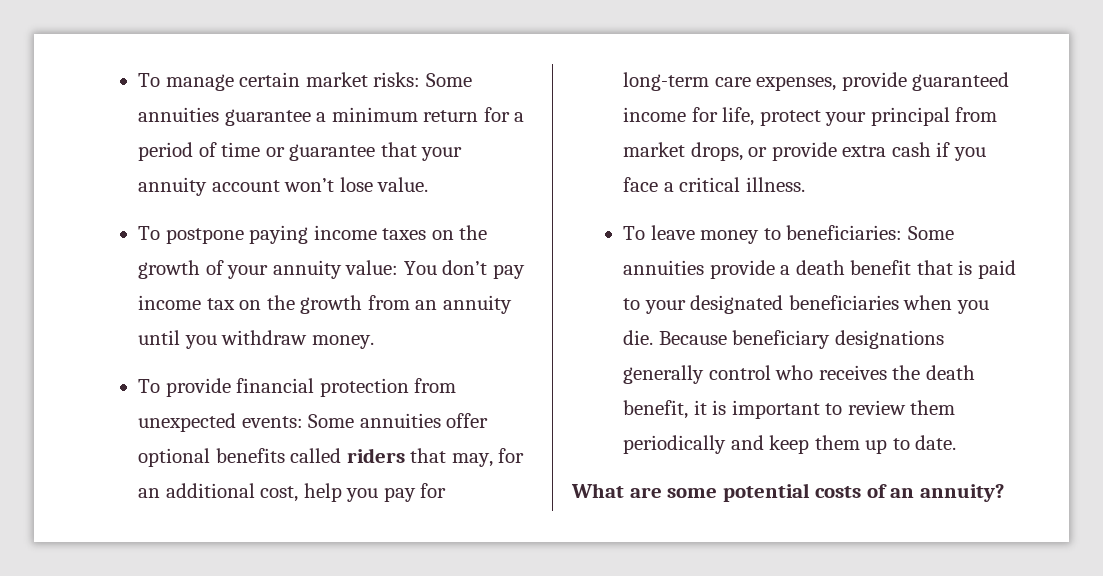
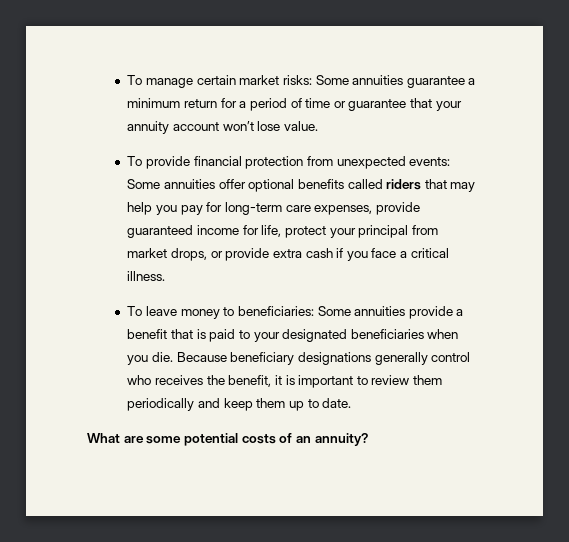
[138,225,488,244] [138,260,525,279] [138,295,512,314] [138,330,374,349] // To postpone paying income taxes on the growth of your annuity value: You don’t pay income tax on the growth from an annuity until you withdraw money. -> (318, 126) none
[451,448,525,467] [138,483,299,502] may, for an additional cost, -> [450,182,476,192] may
[795,260,845,275] death -> (464, 312) none
[925,365,975,380] death -> (225, 380) none

